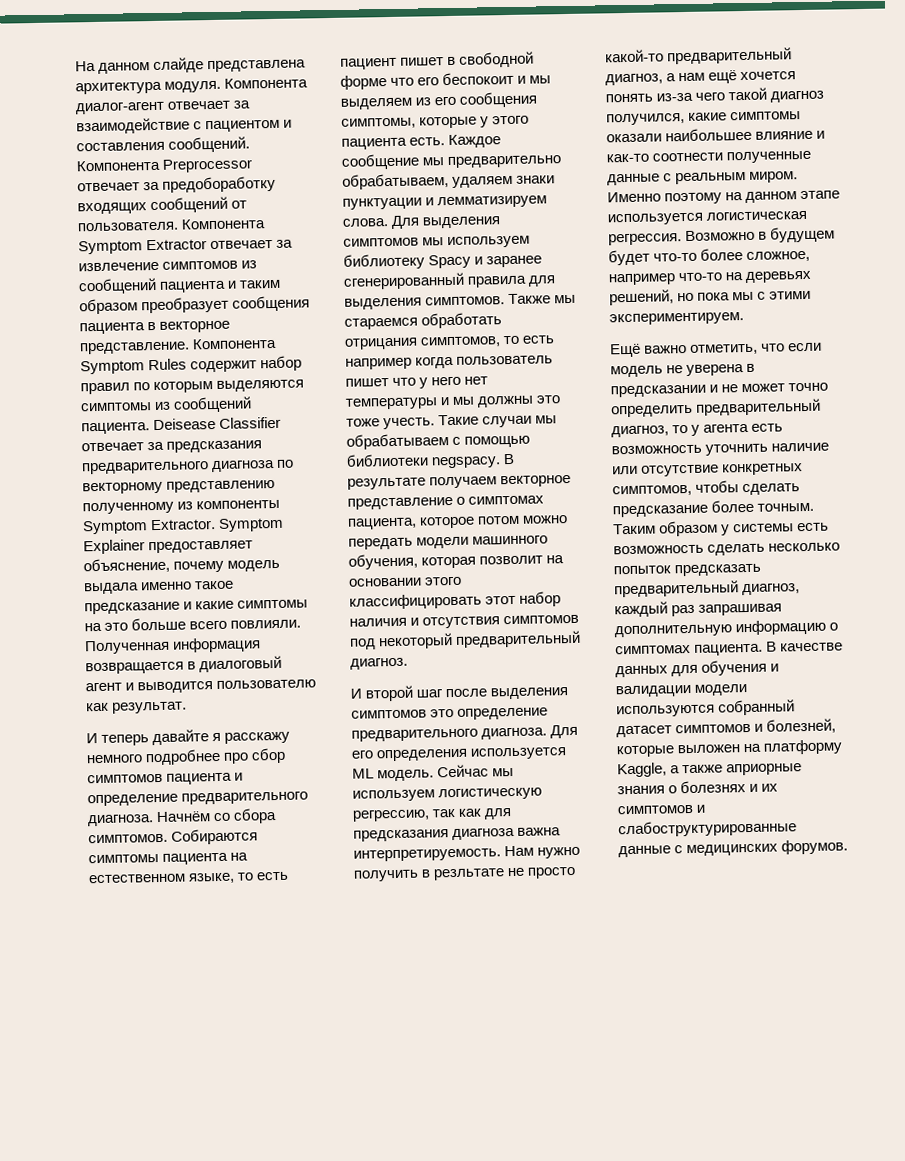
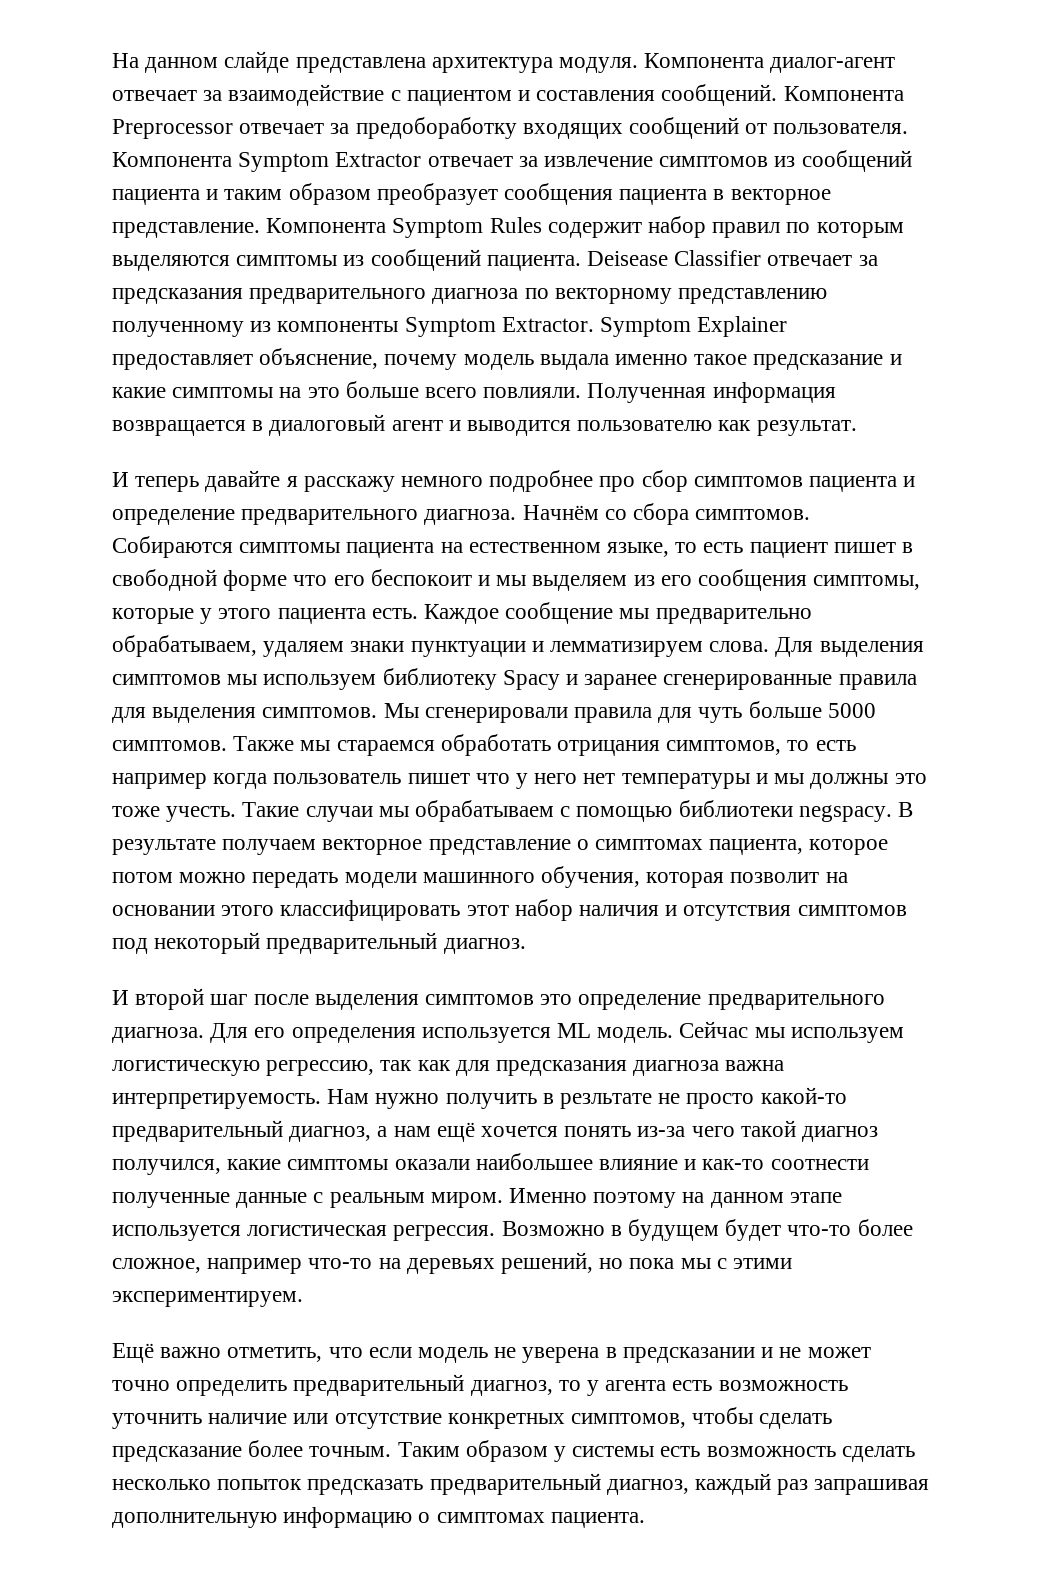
[343,272,465,290] сгенерированный -> [663,674,833,690] сгенерированные
(506, 301) none -> [383,701,876,723] [112,740,227,751] Мы сгенерировали правила для чуть больше 5000 симптомов.
[766,641,844,652] [615,659,780,678] [615,684,748,698] [616,699,796,718] [616,718,837,738] [616,739,843,758] [617,762,803,778] [617,780,779,795] [617,804,706,815] [618,819,797,838] [618,839,849,858] В качестве данных для обучения и валидации модели используются собранный датасет симптомов и болезней, которые выложен на платформу Kaggle, а также априорные знания о болезнях и их симптомов и слабоструктурированные данные с медицинских форумов. -> (645, 1520) none

